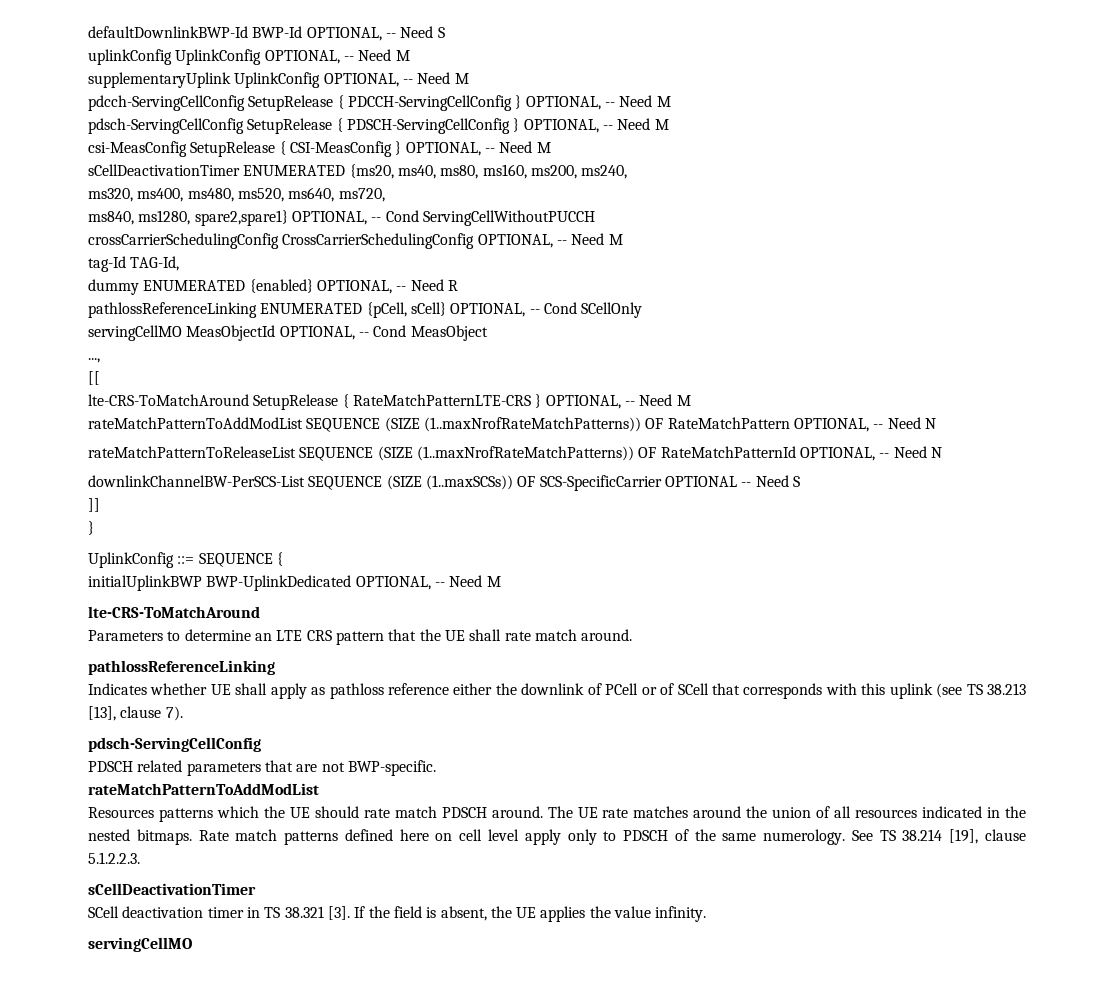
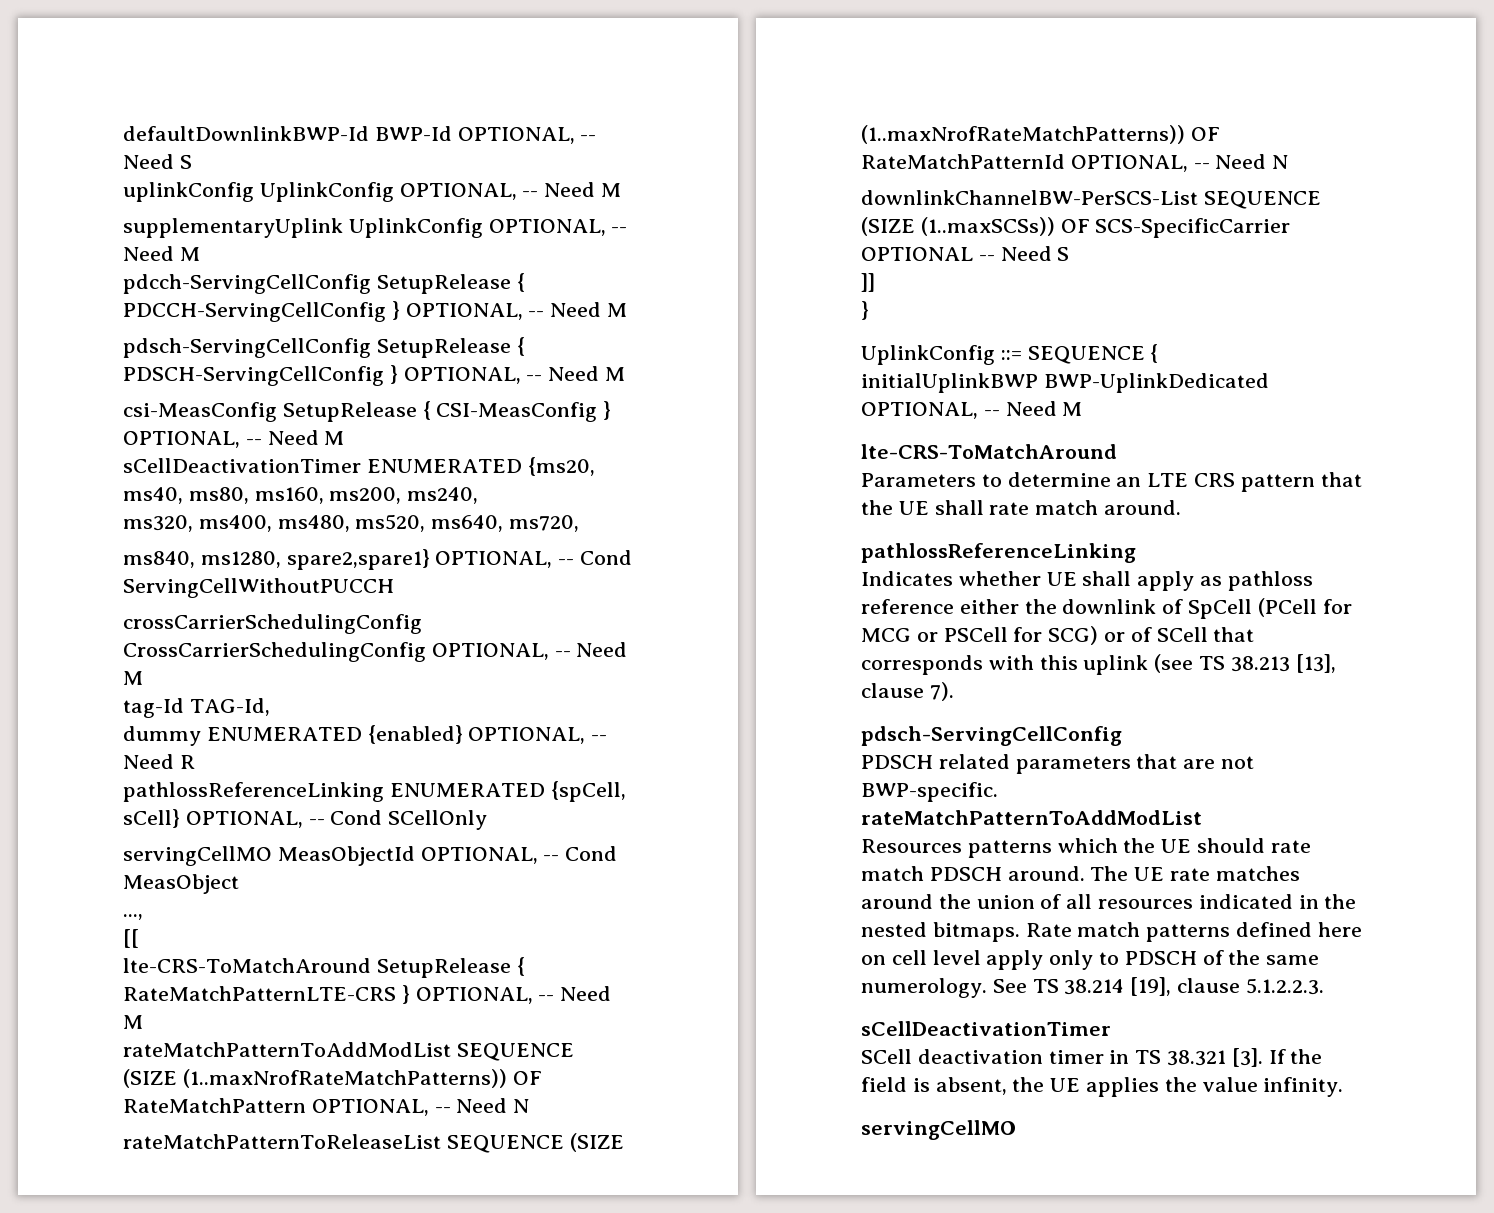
[366,302,407,318] {pCell, -> [550,781,626,802] {spCell,
[605,683,639,695] PCell -> [1188,598,1352,619] [861,626,1099,645] SpCell (PCell for MCG or PSCell for SCG)

